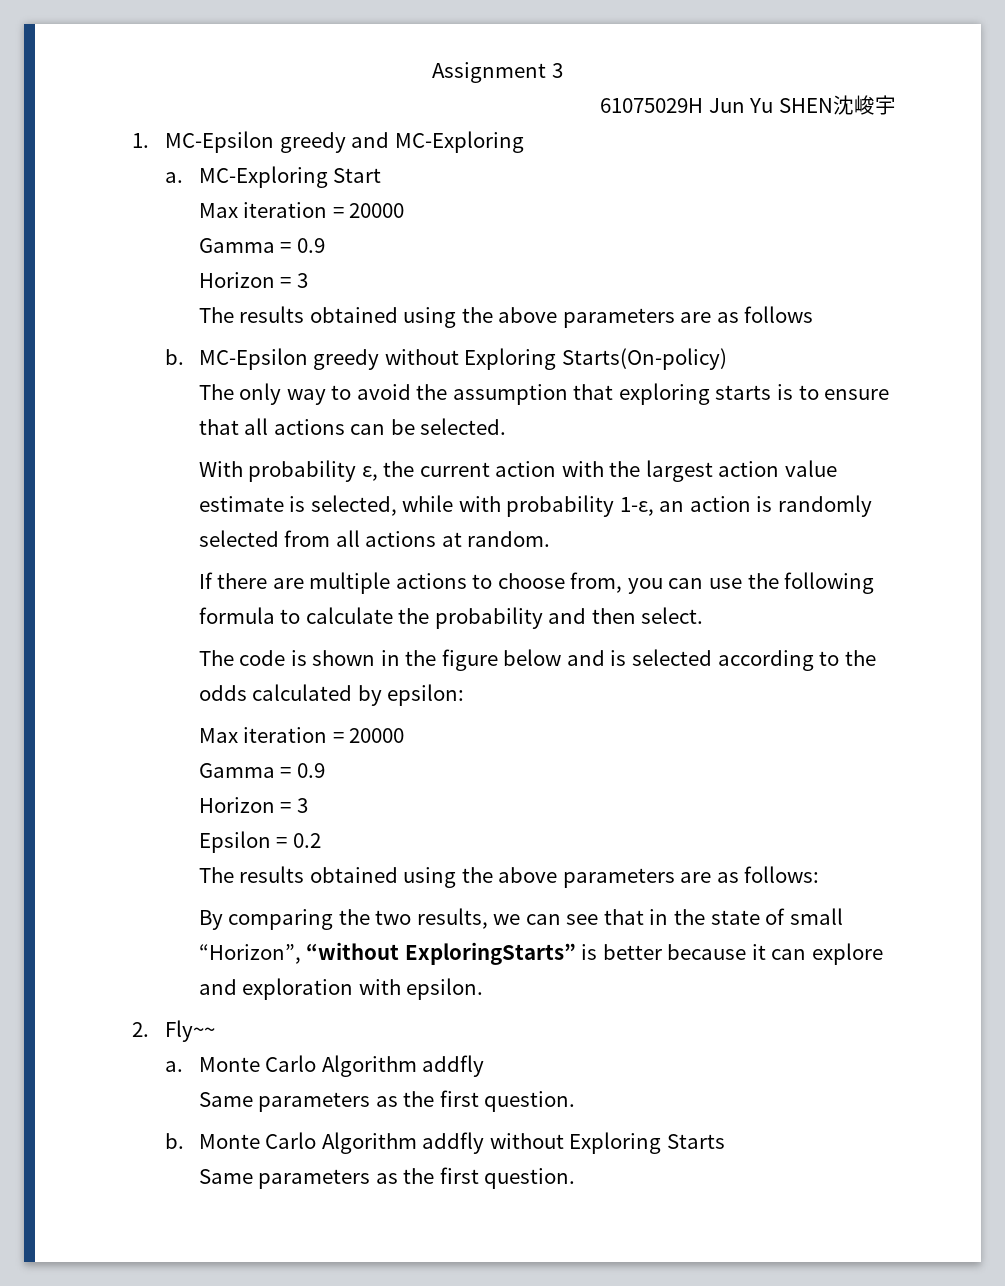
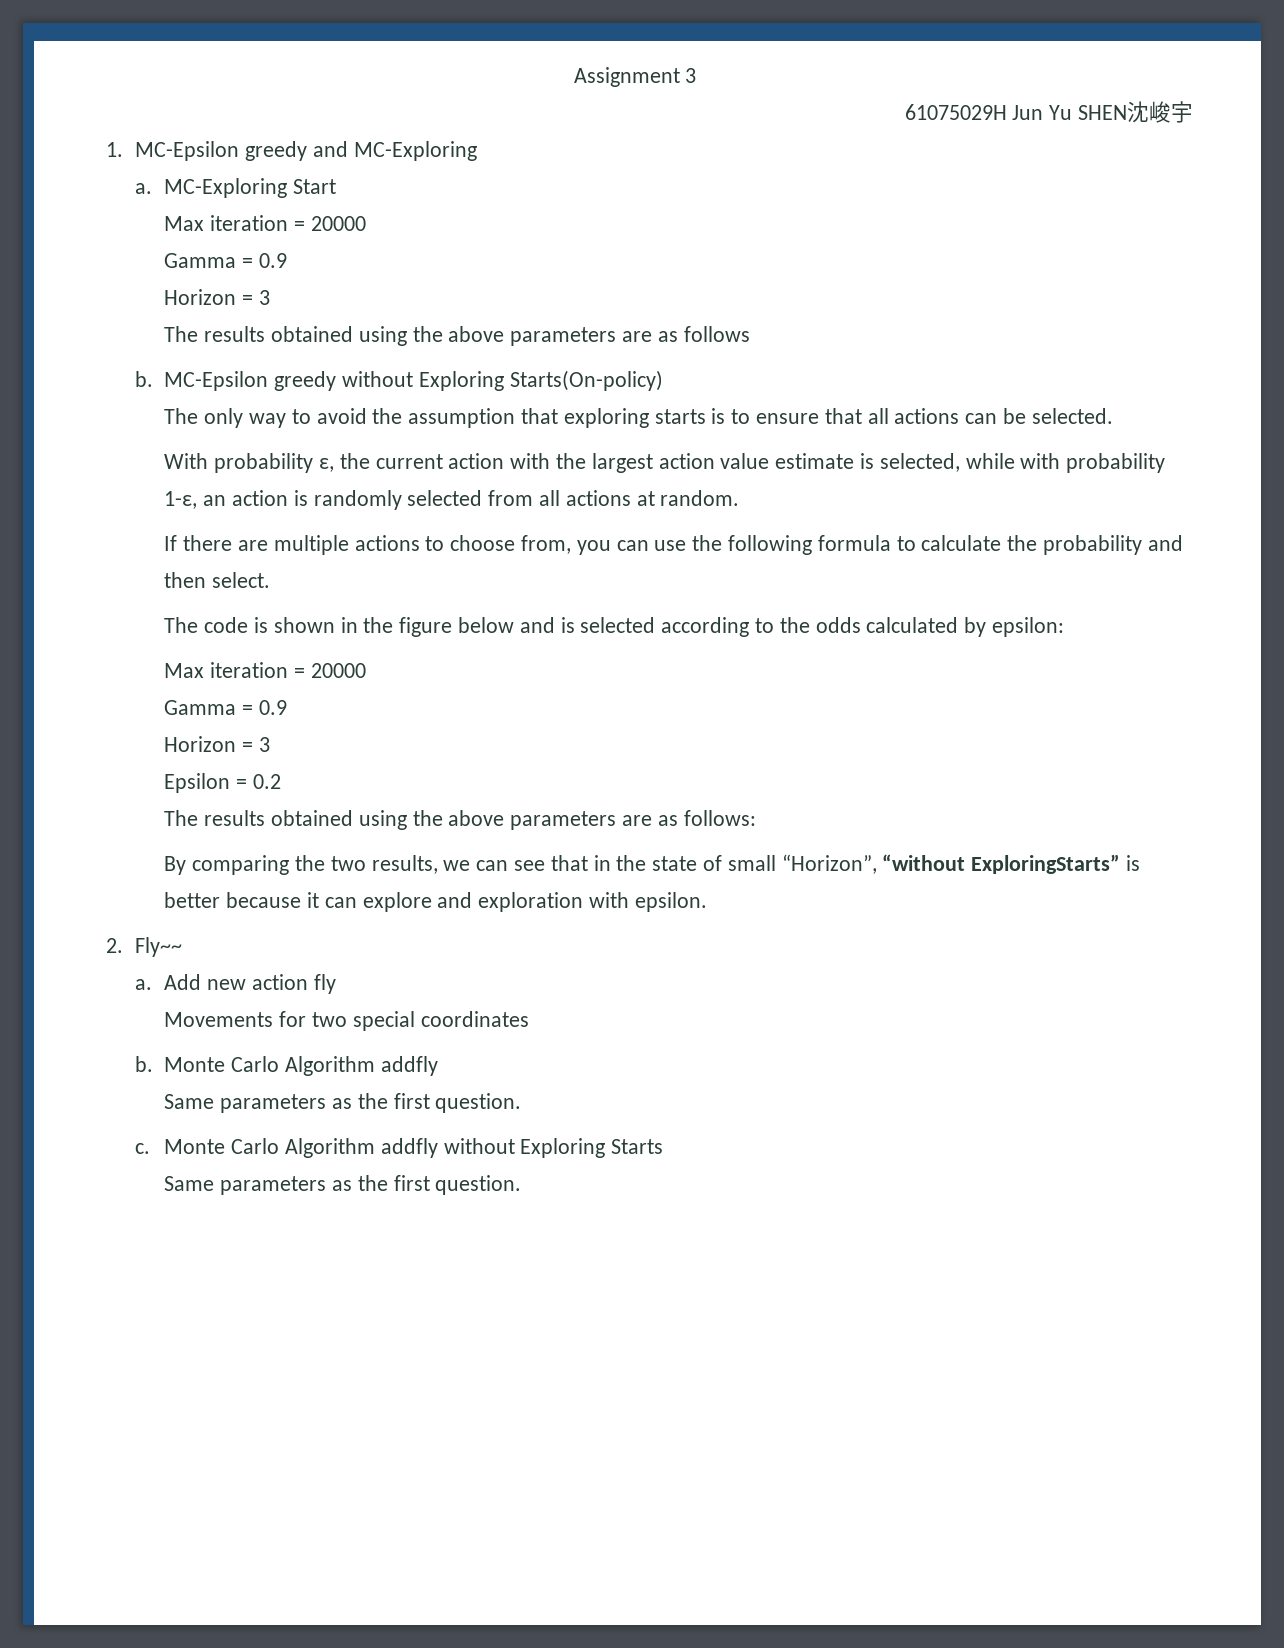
(184, 1066) none -> [164,974,336,994] [164,1011,529,1031] [135,1056,154,1072] Add new action fly // Movements for two special coordinates // b.
[165,1133,185,1149] b. -> [135,1143,151,1154] c.

